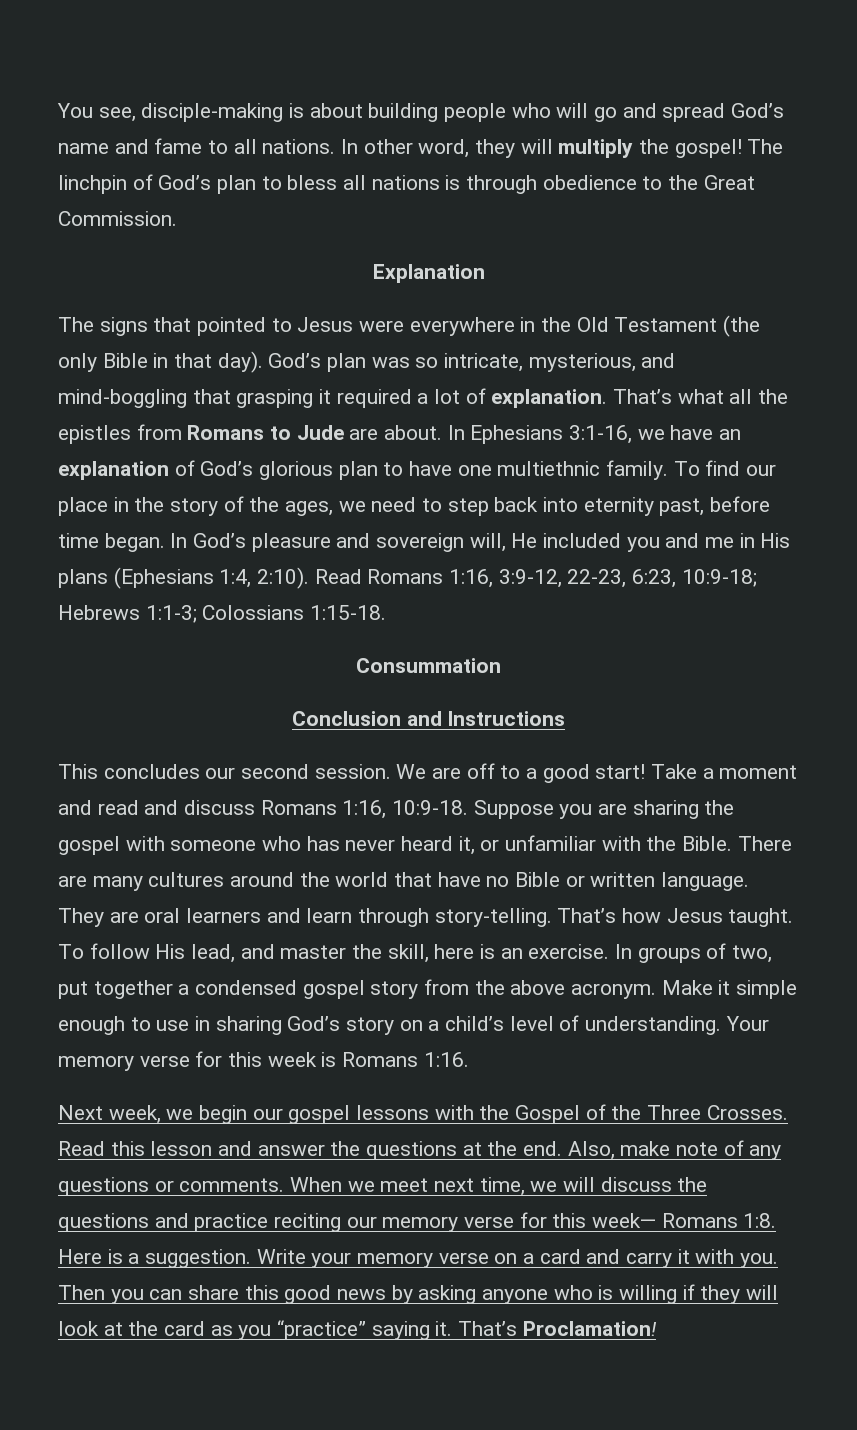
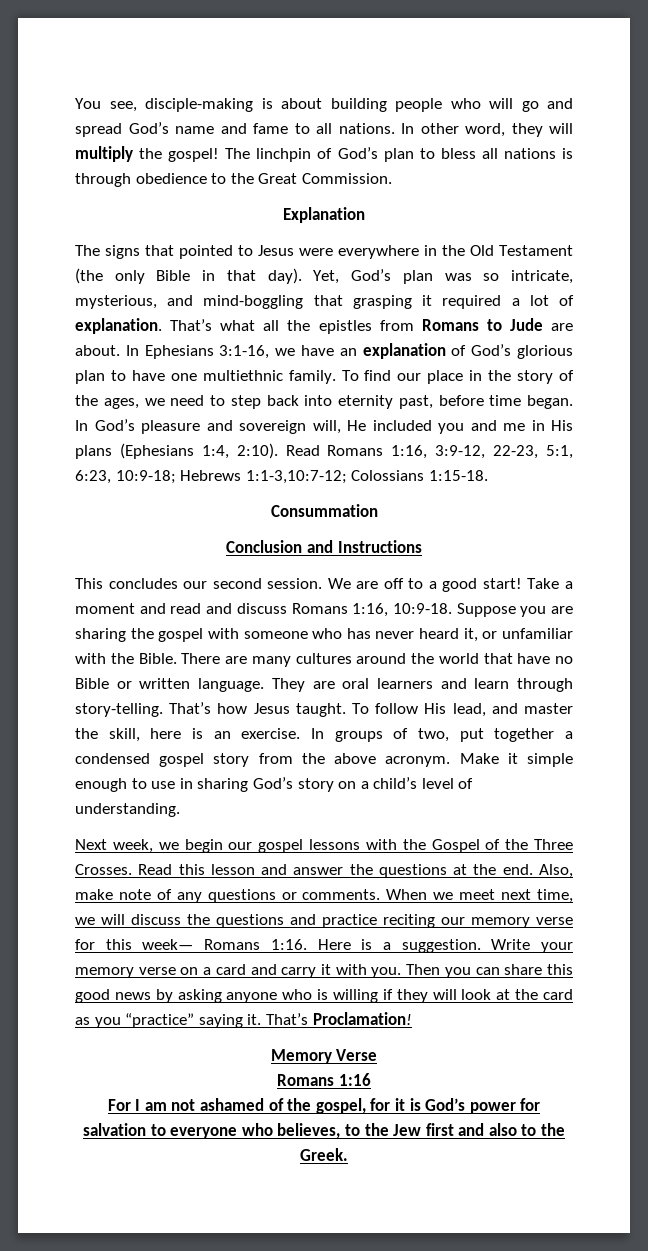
(263, 362) none -> [313,270,340,284] Yet,
(627, 578) none -> [546,445,574,459] 5:1,
[145,605,197,623] 1:1-3; -> [245,470,347,484] 1:1-3,10:7-12;
[725,1016,769,1031] [58,1051,469,1071] Your memory verse for this week is Romans 1:16. -> (180, 810) none
[743,1213,777,1228] 1:8. -> [270,939,307,950] 1:16.
(657, 1328) none -> [270,1049,378,1064] [277,1073,371,1086] [107,1098,541,1114] [82,1123,566,1139] [300,1148,348,1161] // Memory Verse // Romans 1:16 // For I am not ashamed of the gospel, for it is God’s power for salvation to everyone who believes, to the Jew first and also to the Greek.

